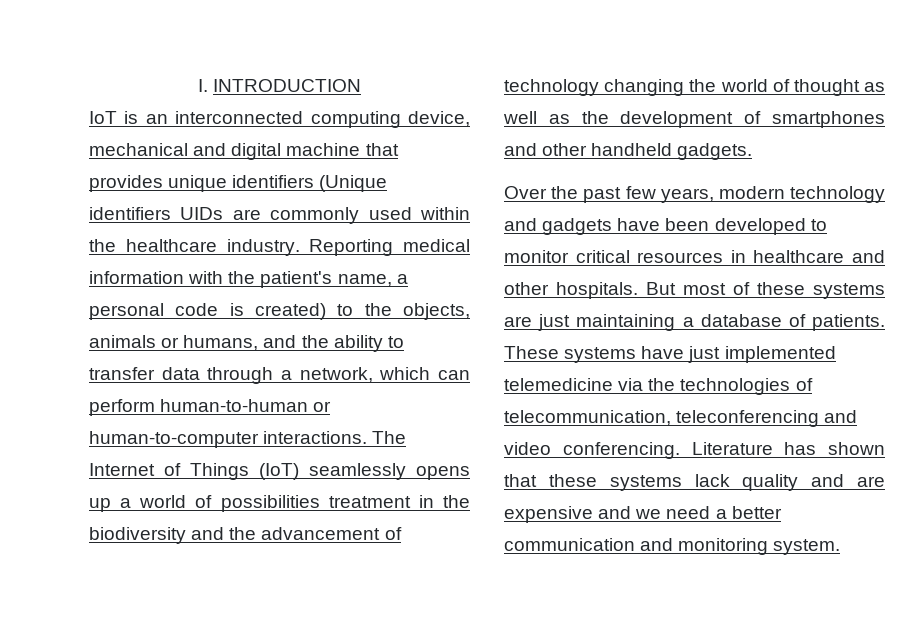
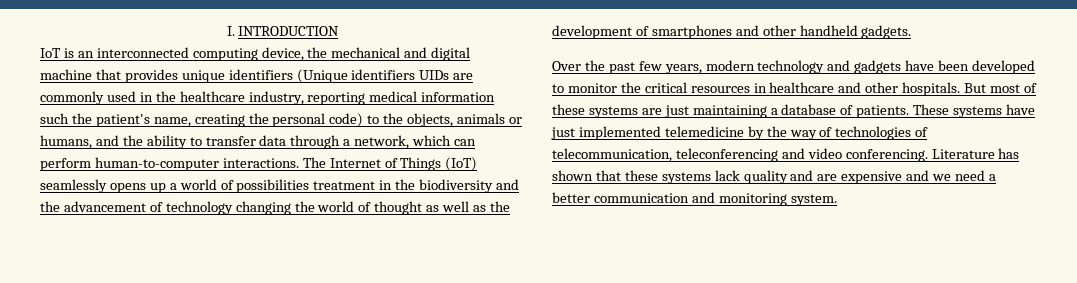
(470, 119) none -> [307,47,328,58] the
[420,207,470,220] within -> [139,92,153,102] in
[226,239,394,256] industry. Reporting -> [248,91,366,105] industry, reporting
[188,271,224,284] with -> [40,113,69,124] such
[396,274,408,284] [89,303,326,320] a personal code is created) -> [194,113,364,127] creating the personal code)
[160,399,332,412] human-to-human or -> (91, 164) none
(569, 256) none -> [620,82,641,93] the
[618,378,676,391] via the -> [747,126,833,140] by the way of

